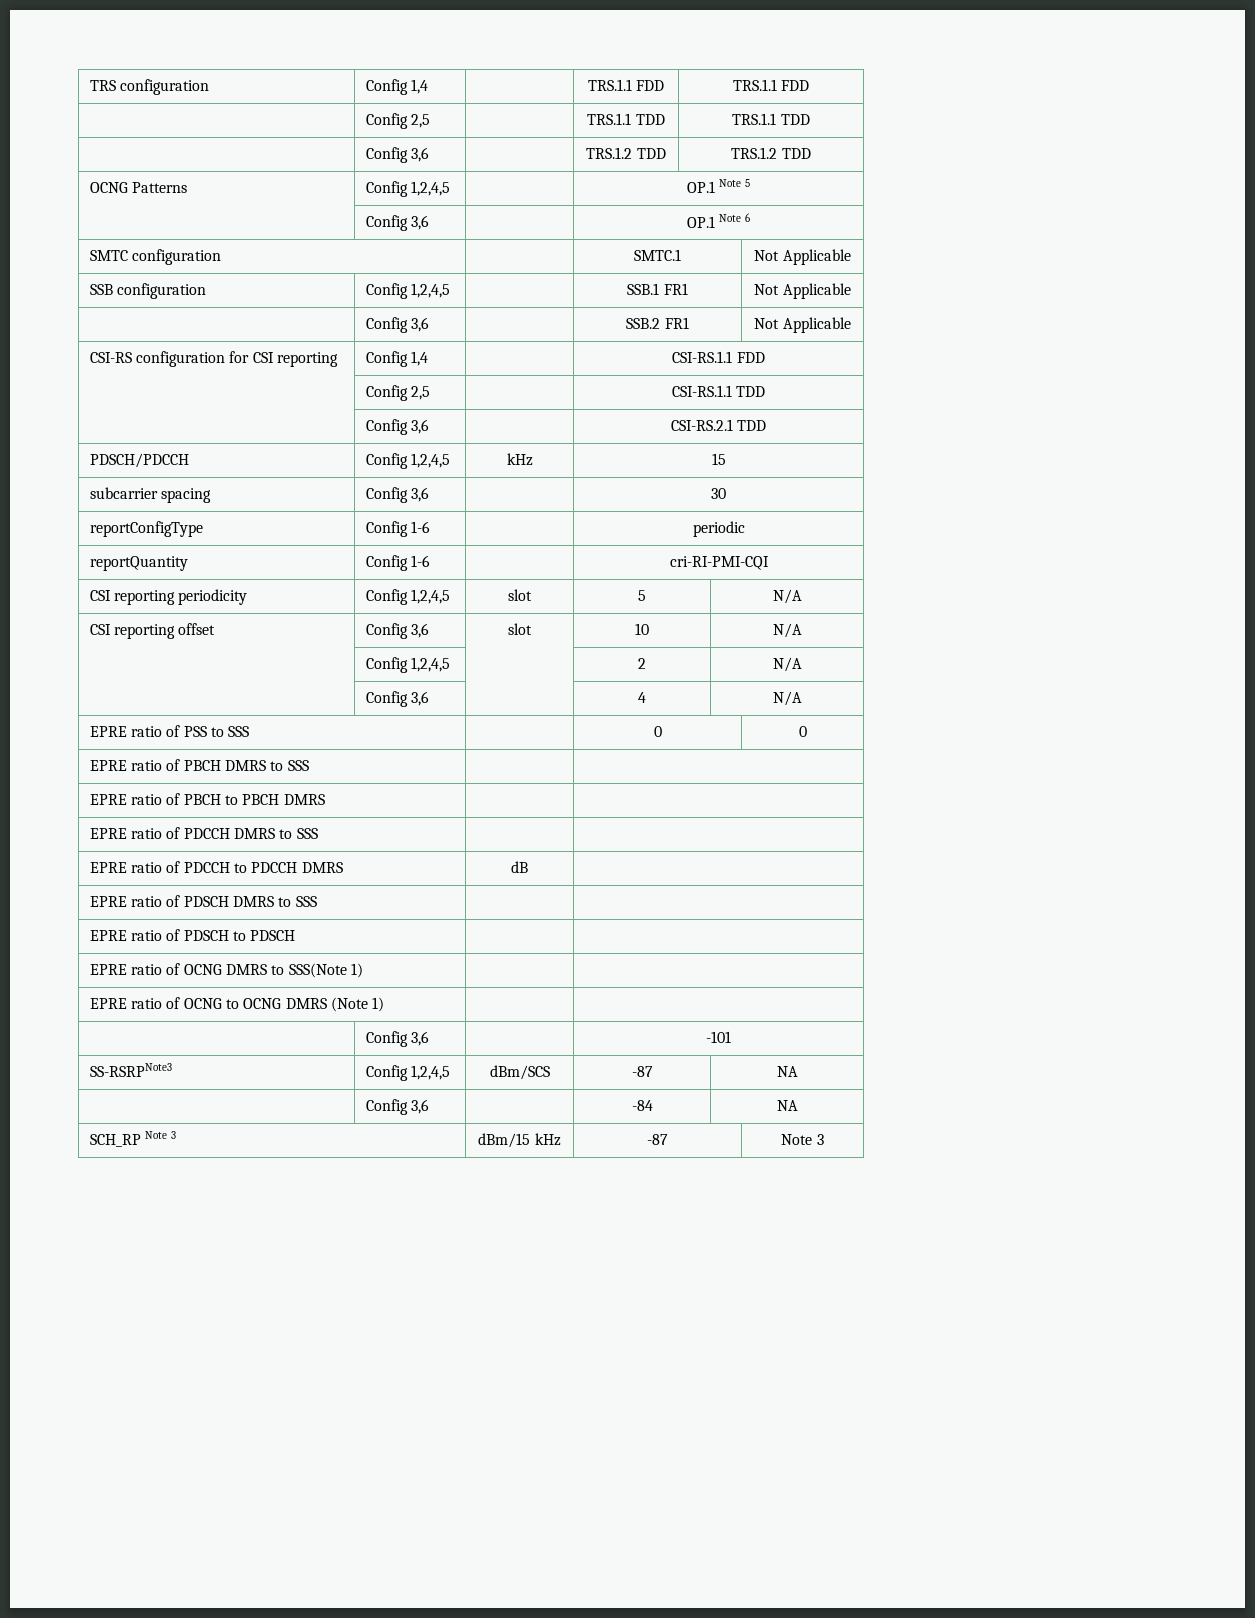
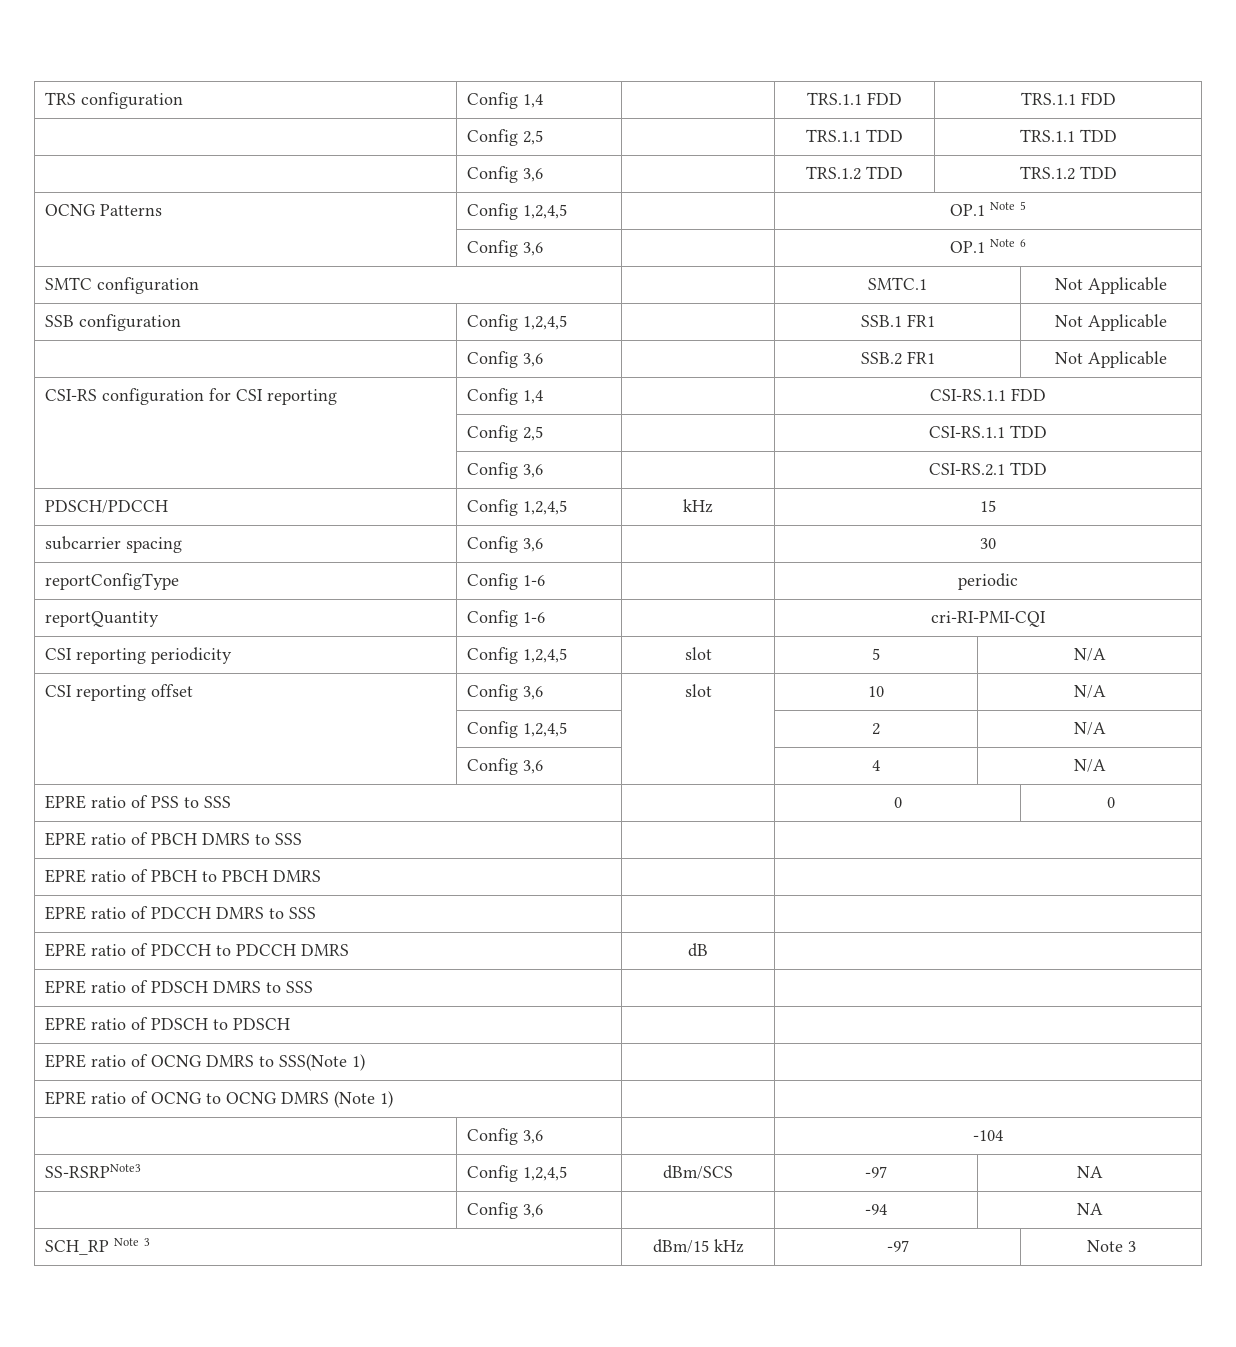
[706,1031,731,1043] -101 -> [973,1130,1003,1141] -104
[631,1066,653,1077] -87 -> [865,1166,887,1178] -97
[631,1100,653,1111] -84 -> [865,1204,887,1215] -94
[647,1134,668,1145] -87 -> [886,1240,909,1252] -97

